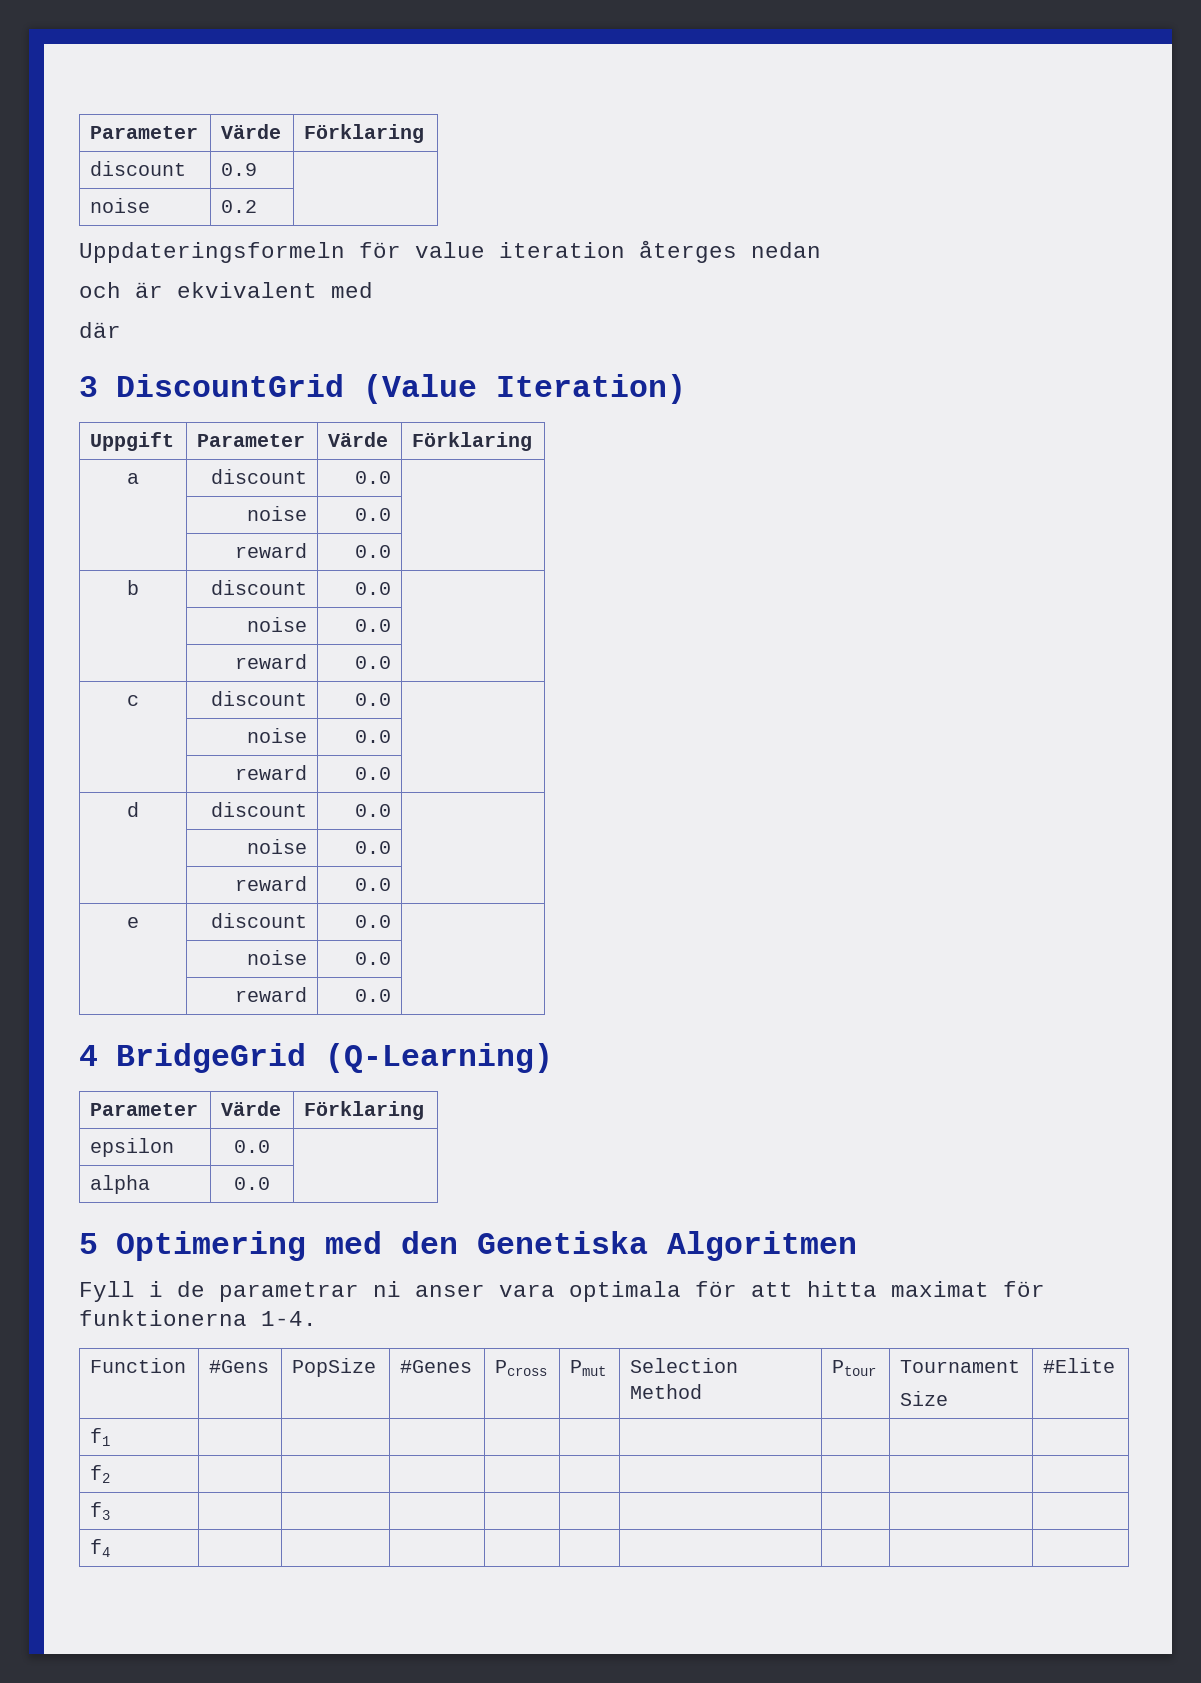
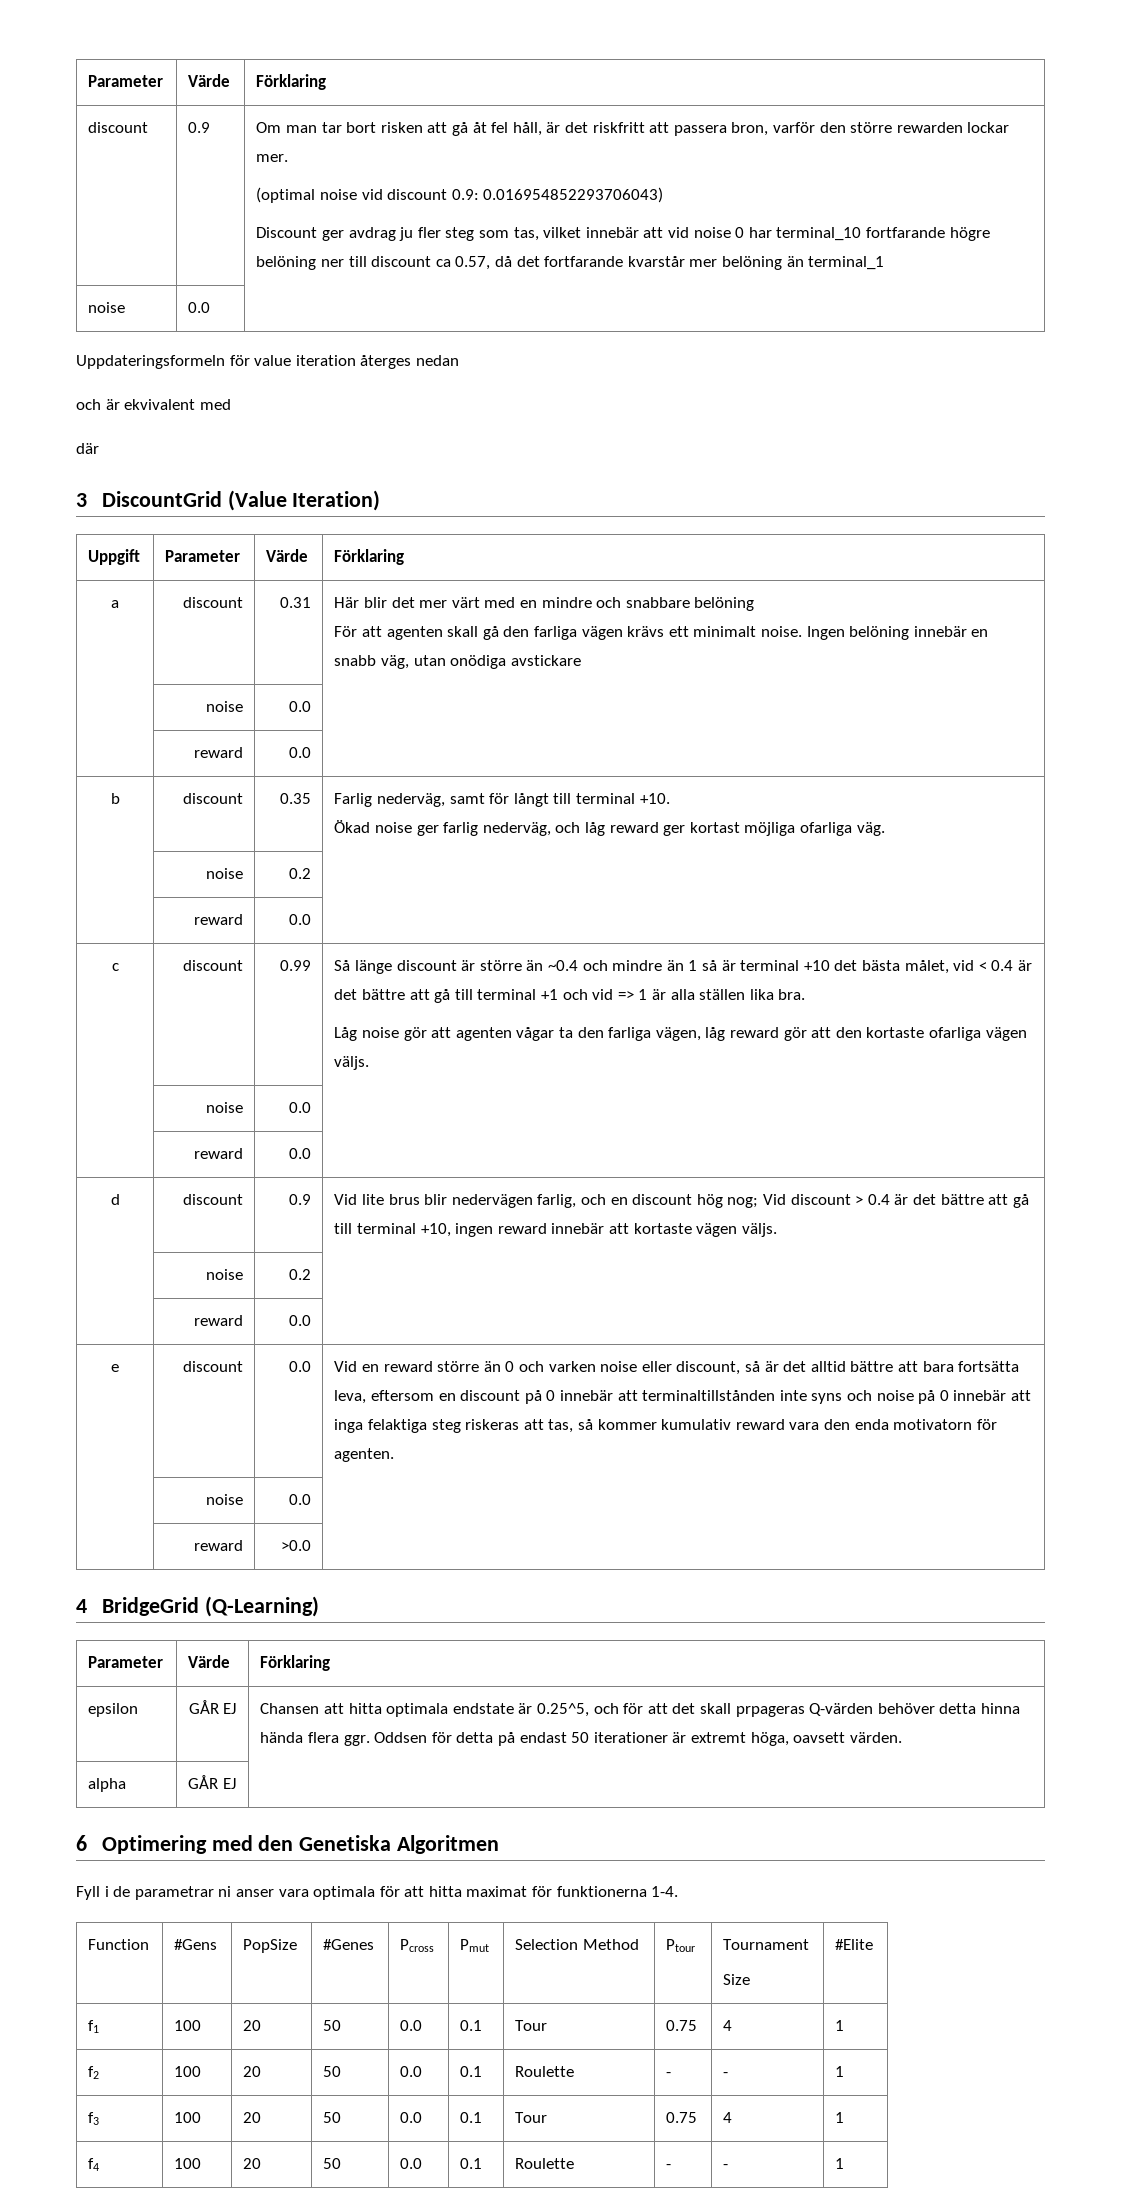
[90,198,151,213] [221,200,258,213] // noise | 0.2 -> [256,122,1010,136] [256,154,289,162] [256,187,664,203] [256,227,990,241] [256,256,885,270] [88,302,126,313] [188,302,211,313] Om man tar bort risken att gå åt fel håll, är det riskfritt att passera bron, varför den större rewarden lockar mer. // (optimal noise vid discount 0.9: 0.016954852293706043) // Discount ger avdrag ju fler steg som tas, vilket innebär att vid noise 0 har terminal_10 fortfarande högre belöning ner till discount ca 0.57, då det fortfarande kvarstår mer belöning än terminal_1 // noise | 0.0
[354,471,391,484] 0.0 | -> [279,597,311,608] [334,597,755,611] [334,626,989,640] [334,655,581,669] 0.31 | Här blir det mer värt med en mindre och snabbare belöning // För att agenten skall gå den farliga vägen krävs ett minimalt noise. Ingen belöning innebär en snabb väg, utan onödiga avstickare
[354,582,391,595] [246,617,307,632] [354,619,391,632] 0.0 | // | noise | 0.0 -> [279,793,311,804] [334,793,670,807] [334,820,885,836] [205,868,243,879] [288,868,311,879] 0.35 | Farlig nederväg, samt för långt till terminal +10. // Ökad noise ger farlig nederväg, och låg reward ger kortast möjliga ofarliga väg. // | noise | 0.2
[354,693,391,706] 0.0 | -> [279,960,311,971] [334,960,1032,974] [334,989,806,1003] [334,1027,1027,1041] [334,1056,370,1070] 0.99 | Så länge discount är större än ~0.4 och mindre än 1 så är terminal +10 det bästa målet, vid < 0.4 är det bättre att gå till terminal +1 och vid => 1 är alla ställen lika bra. // Låg noise gör att agenten vågar ta den farliga vägen, låg reward gör att den kortaste ofarliga vägen väljs.
[354,804,391,817] [246,839,307,854] [354,841,391,854] 0.0 | // | noise | 0.0 -> [288,1194,311,1205] [334,1194,1029,1208] [334,1223,777,1237] [205,1269,243,1280] [288,1269,311,1280] 0.9 | Vid lite brus blir nedervägen farlig, och en discount hög nog; Vid discount > 0.4 är det bättre att gå till terminal +10, ingen reward innebär att kortaste vägen väljs. // | noise | 0.2
[246,950,307,965] [354,952,391,965] [234,987,307,1002] [354,989,391,1002] // | noise | 0.0 | // | reward | 0.0 -> [334,1361,1020,1375] [334,1390,1031,1404] [334,1419,997,1433] [334,1448,395,1462] [205,1494,243,1505] [288,1494,311,1505] [193,1540,243,1551] [280,1540,311,1551] Vid en reward större än 0 och varken noise eller discount, så är det alltid bättre att bara fortsätta leva, eftersom en discount på 0 innebär att terminaltillstånden inte syns och noise på 0 innebär att inga felaktiga steg riskeras att tas, så kommer kumulativ reward vara den enda motivatorn för agenten. // | noise | 0.0 | // | reward | >0.0
[234,1140,270,1153] [90,1175,151,1194] [234,1177,270,1190] [79,1233,98,1254] 0.0 | // alpha | 0.0 | // 5 -> [188,1700,237,1714] [260,1703,1020,1717] [260,1732,902,1746] [88,1778,127,1792] [188,1775,237,1789] [76,1835,87,1851] GÅR EJ | Chansen att hitta optimala endstate är 0.25^5, och för att det skall prpageras Q-värden behöver detta hinna hända flera ggr. Oddsen för detta på endast 50 iterationer är extremt höga, oavsett värden. // alpha | GÅR EJ | // 6
[90,1465,111,1483] [90,1502,111,1520] [90,1539,111,1557] | | | | | | | | // f2 | | | | | | | | | // f3 | | | | | | | | | // f4 | | | | | | | | | -> [174,2020,202,2031] [243,2020,262,2031] [323,2020,342,2031] [400,2020,423,2031] [460,2020,483,2031] [515,2020,548,2031] [666,2020,698,2031] [723,2020,733,2031] [835,2020,845,2031] [88,2066,100,2079] [174,2066,202,2077] [243,2066,262,2077] [323,2066,342,2077] [400,2066,423,2077] [460,2066,483,2077] [515,2066,575,2077] [666,2072,672,2077] [723,2072,729,2077] [835,2066,845,2077] [88,2112,100,2125] [174,2112,202,2123] [243,2112,262,2123] [323,2112,342,2123] [400,2112,423,2123] [460,2112,483,2123] [515,2112,548,2123] [666,2112,698,2123] [723,2112,733,2123] [835,2112,845,2123] [88,2158,100,2171] [174,2158,202,2169] [243,2158,262,2169] [323,2158,342,2169] [400,2158,423,2169] [460,2158,483,2169] [515,2158,575,2169] [666,2164,672,2169] [723,2164,729,2169] [835,2158,845,2169] 100 | 20 | 50 | 0.0 | 0.1 | Tour | 0.75 | 4 | 1 // f2 | 100 | 20 | 50 | 0.0 | 0.1 | Roulette | - | - | 1 // f3 | 100 | 20 | 50 | 0.0 | 0.1 | Tour | 0.75 | 4 | 1 // f4 | 100 | 20 | 50 | 0.0 | 0.1 | Roulette | - | - | 1

